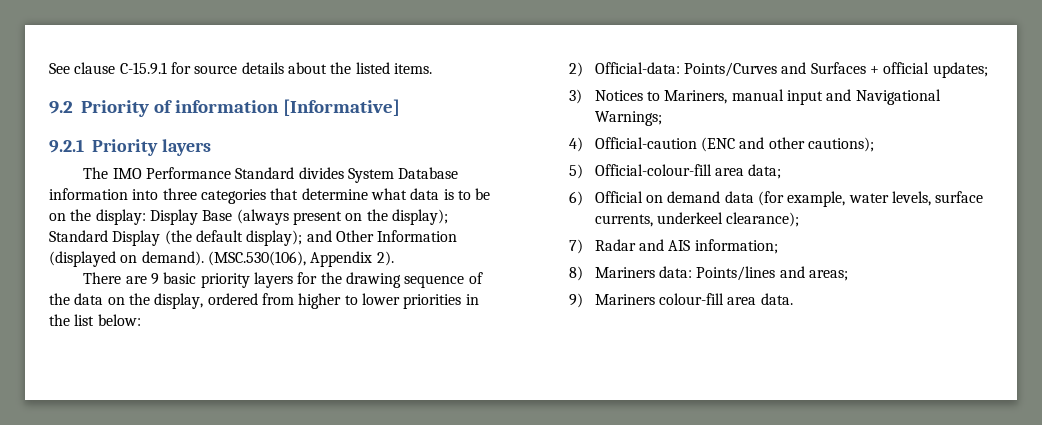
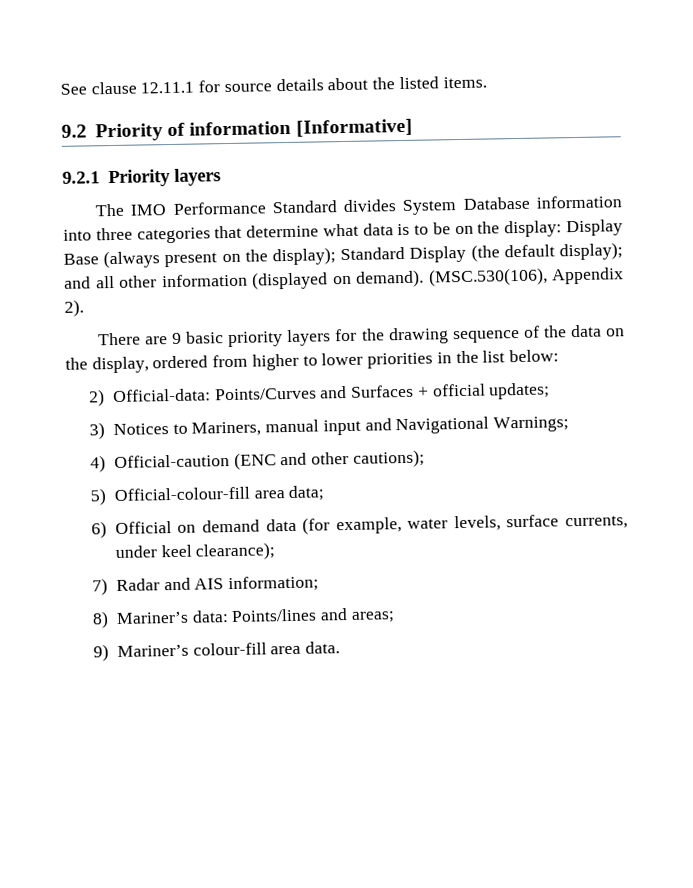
[119,62,167,75] C-15.9.1 -> [140,81,195,94] 12.11.1
[335,230,458,242] Other Information -> [95,273,248,289] all other information
[657,212,724,224] underkeel -> [114,544,192,559] under keel
[594,267,655,278] Mariners -> [115,611,189,625] Mariner’s
[594,294,655,305] Mariners -> [116,644,189,658] Mariner’s

